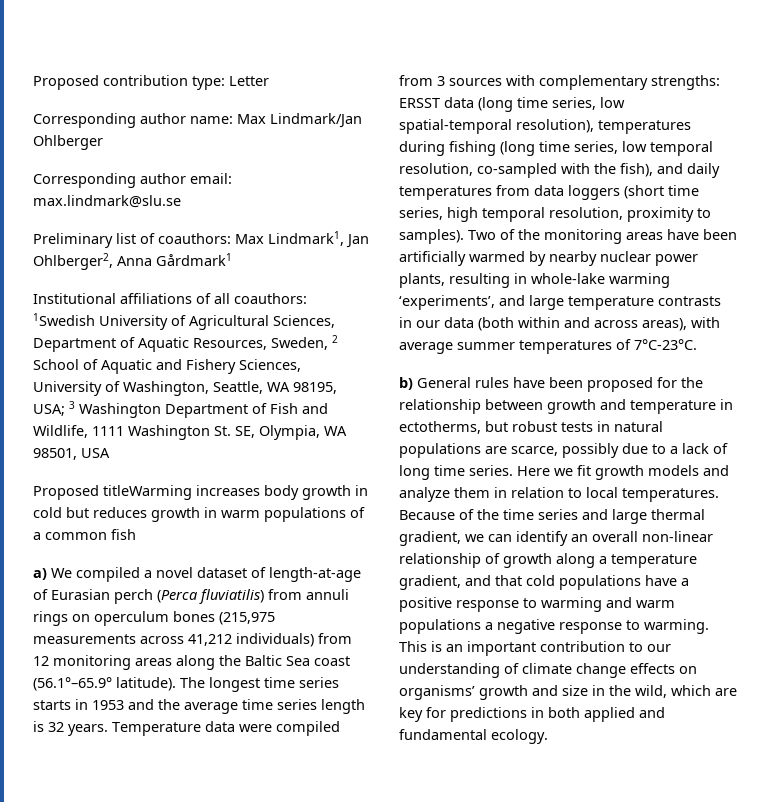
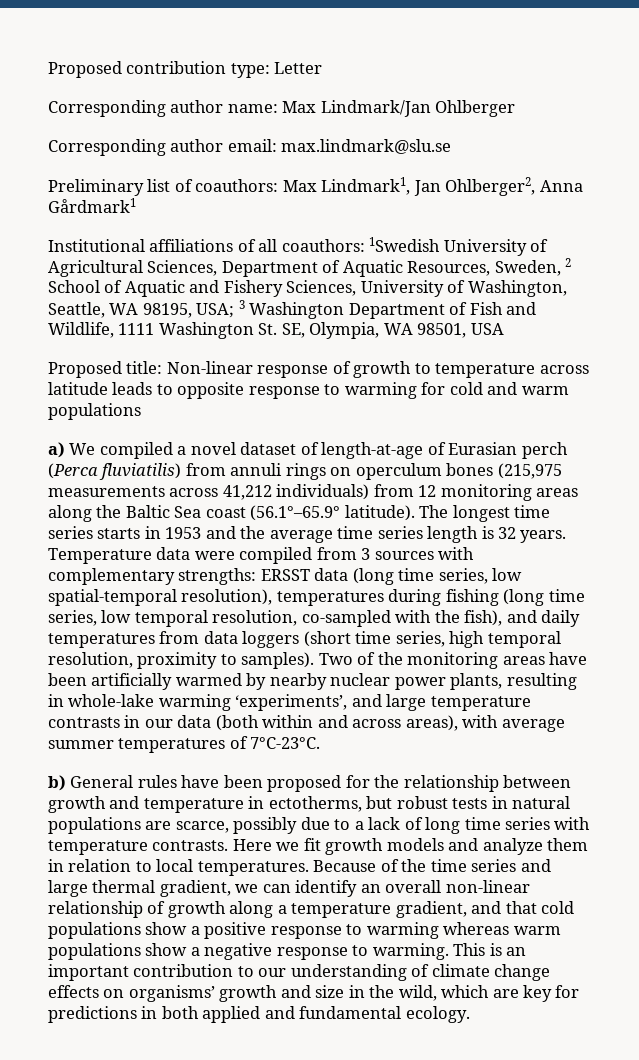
[103,485,368,500] [33,507,365,522] [33,529,136,540] titleWarming increases body growth in cold but reduces growth in warm populations of a common fish -> [126,361,589,378] [48,382,569,399] [48,403,141,420] title: Non-linear response of growth to temperature across latitude leads to opposite response to warming for cold and warm populations
[469,465,513,476] series. -> [505,817,591,830] [48,840,229,855] series with temperature contrasts.
[645,575,677,586] have -> [145,922,188,935] show
[606,597,675,608] [399,619,481,634] and warm populations -> [443,922,561,935] [48,943,188,960] whereas warm populations show

